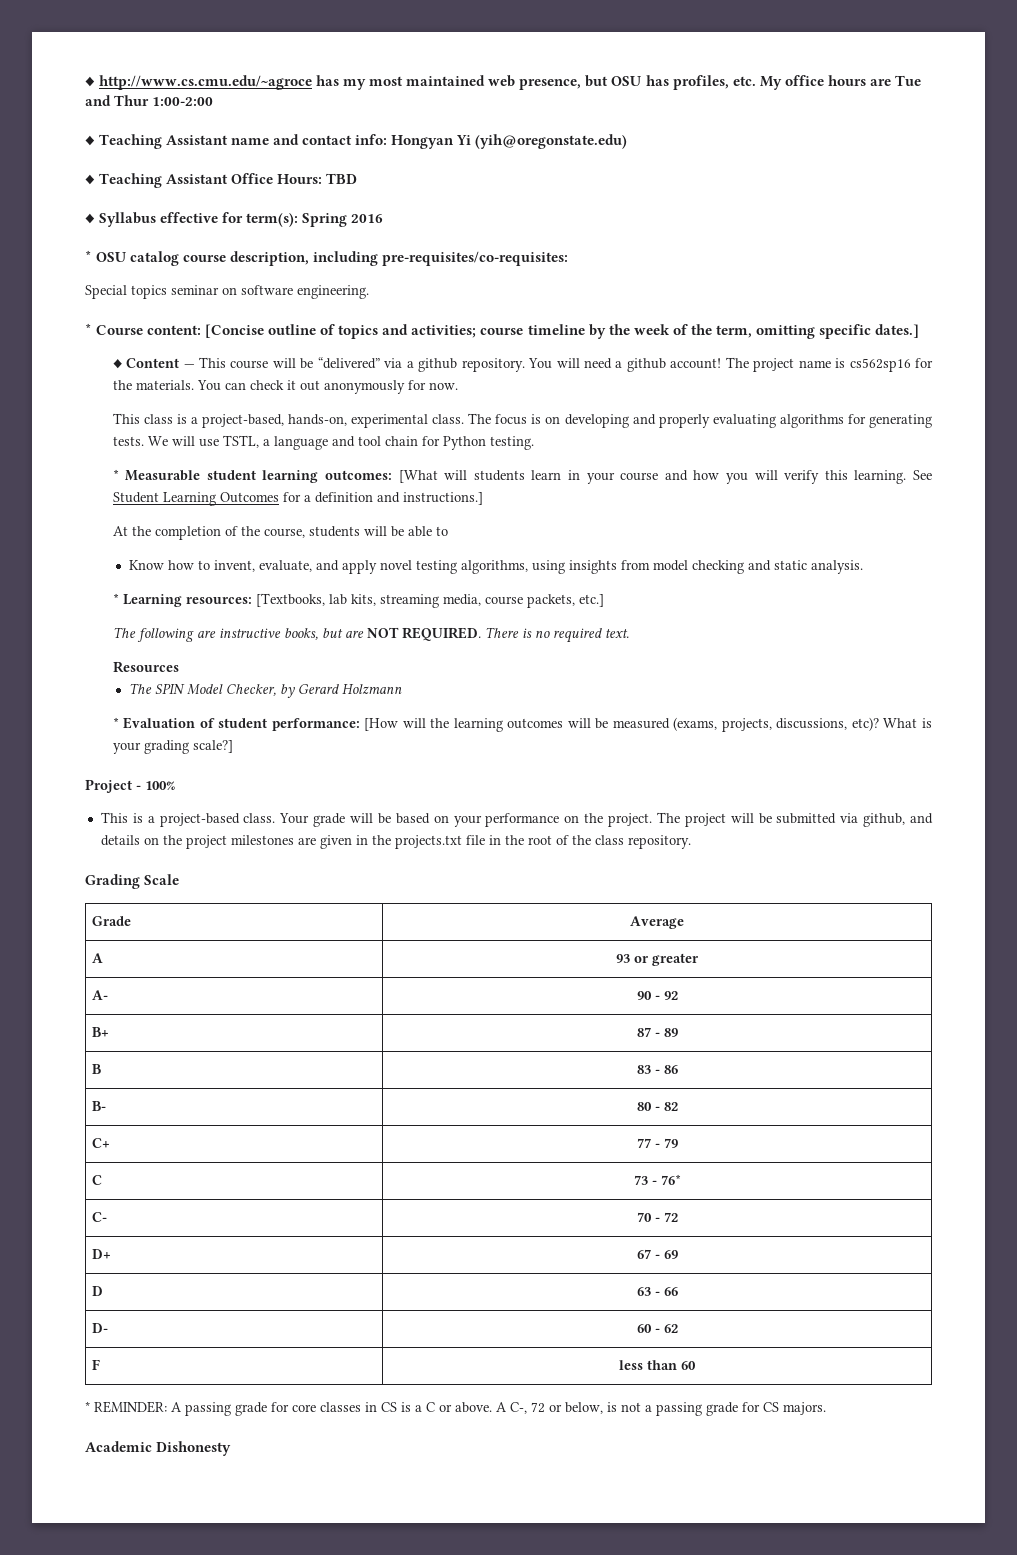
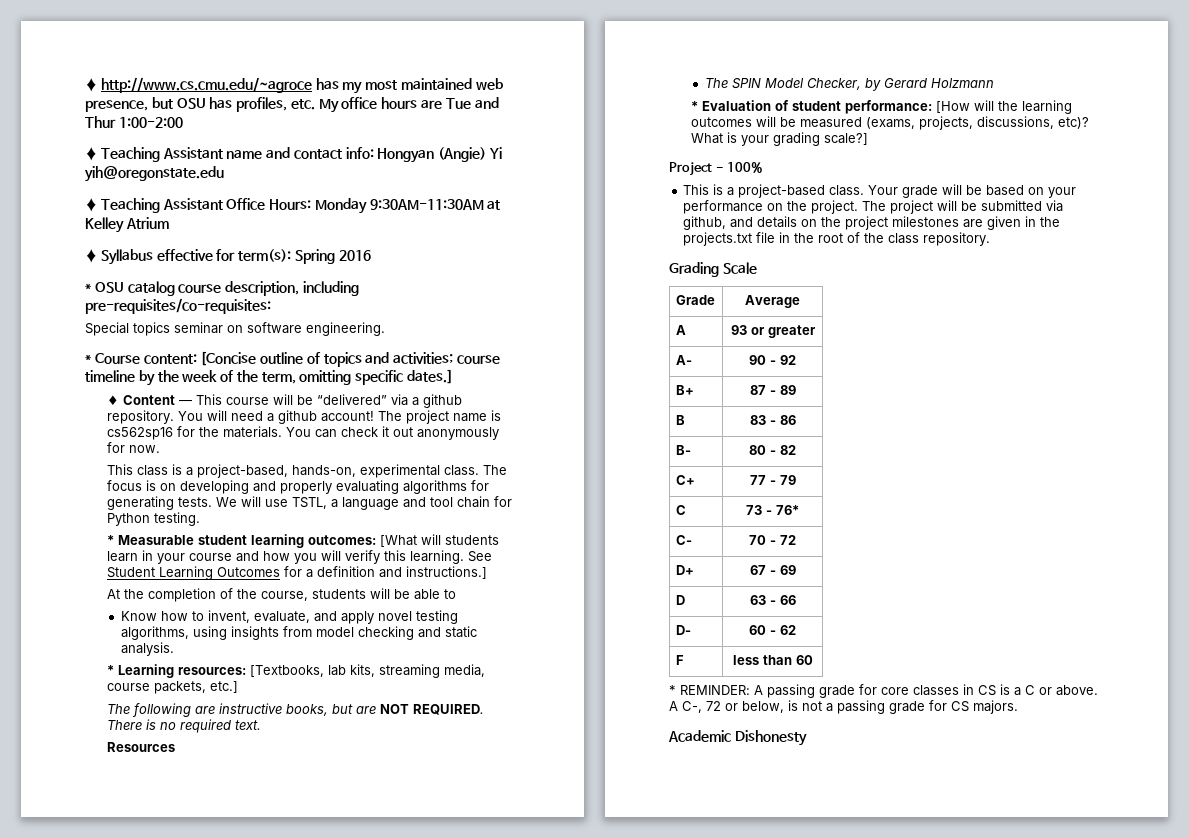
[456,134,628,149] Yi (yih@oregonstate.edu) -> [438,147,503,162] [84,166,224,182] (Angie) Yi yih@oregonstate.edu
[326,173,358,184] TBD -> [314,198,501,214] [85,217,169,233] Monday 9:30AM-11:30AM at Kelley Atrium

